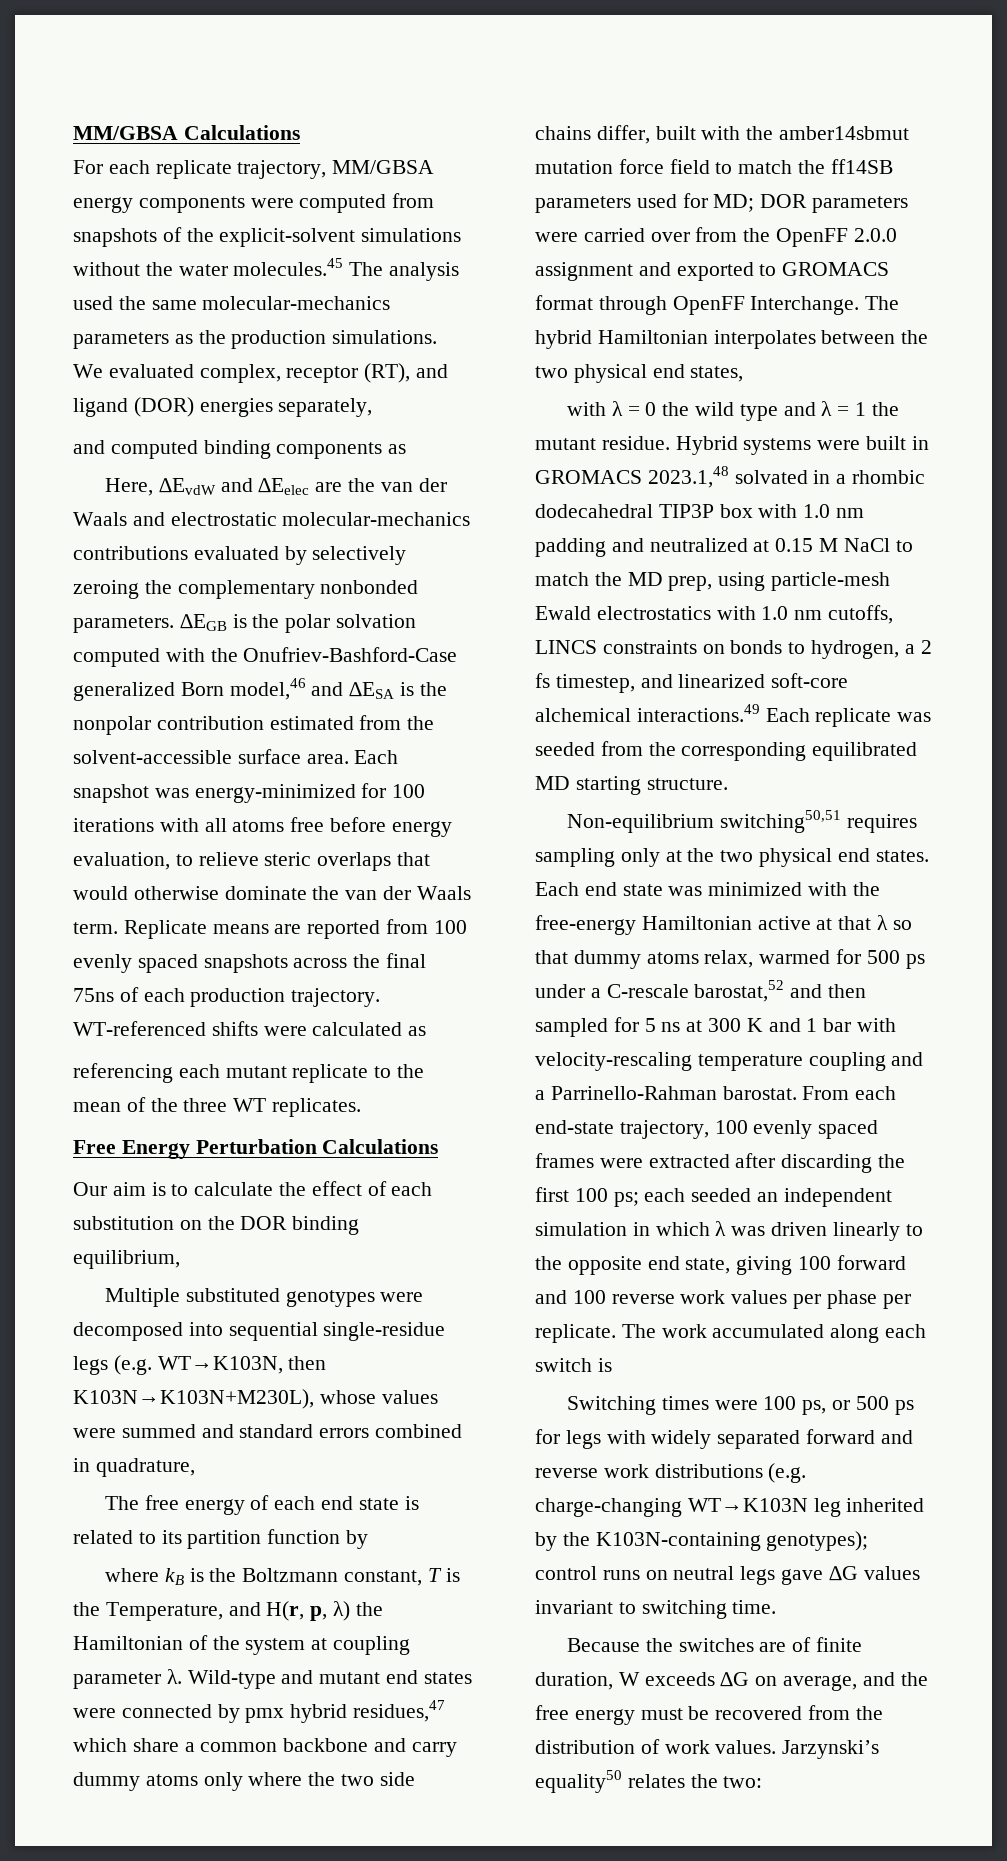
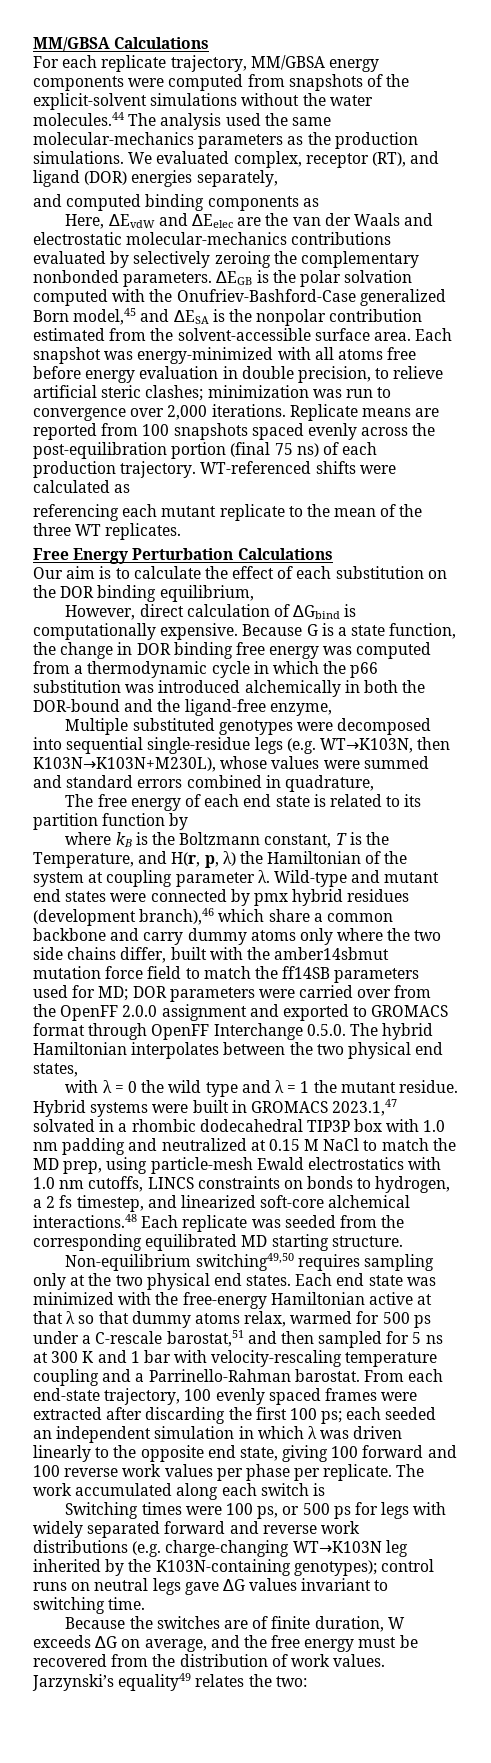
[233,258,344,276] molecules.45 -> [33,112,124,126] molecules.44
[229,678,306,700] model,46 -> [73,308,137,325] model,45
[361,783,426,798] [73,818,154,832] for 100 iterations -> (274, 355) none
[73,852,431,871] [73,886,471,900] [73,922,118,934] evaluation, to relieve steric overlaps that would otherwise dominate the van der Waals term. -> [139,366,444,383] [33,385,392,401] [33,404,286,421] evaluation in double precision, to relieve artificial steric clashes; minimization was run to convergence over 2,000 iterations.
[73,953,427,973] [73,988,114,1002] evenly spaced snapshots across the final 75ns -> [173,423,436,440] [33,442,319,459] snapshots spaced evenly across the post-equilibration portion (final 75 ns)
(180, 1259) none -> [65,604,357,620] [33,623,457,640] [33,642,432,659] [33,661,379,678] [33,680,426,697] [33,699,332,716] // However, direct calculation of ∆Gbind is computationally expensive. Because G is a state function, the change in DOR binding free energy was computed from a thermodynamic cycle in which the p66 substitution was introduced alchemically in both the DOR-bound and the ligand-free enzyme,
[353,1700,446,1722] residues,47 -> [347,889,410,902] [33,908,215,926] residues (development branch),46
[750,296,860,315] Interchange. -> [213,1023,346,1040] Interchange 0.5.0.
[647,466,729,488] 2023.1,48 -> [332,1099,398,1116] 2023.1,47
[636,704,760,722] interactions.49 -> [33,1214,137,1228] interactions.48
[719,810,841,833] switching50,51 -> [195,1253,294,1271] switching49,50
[694,980,785,1002] barostat,52 -> [166,1330,244,1347] barostat,51
[535,1770,622,1793] equality50 -> [118,1673,192,1691] equality49

